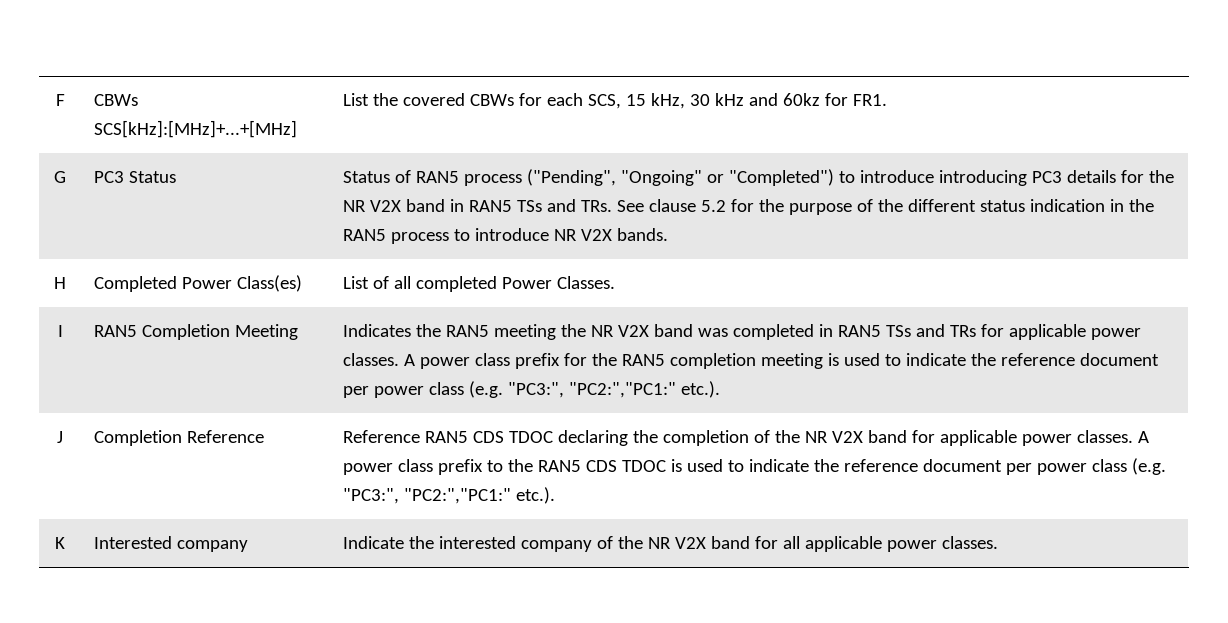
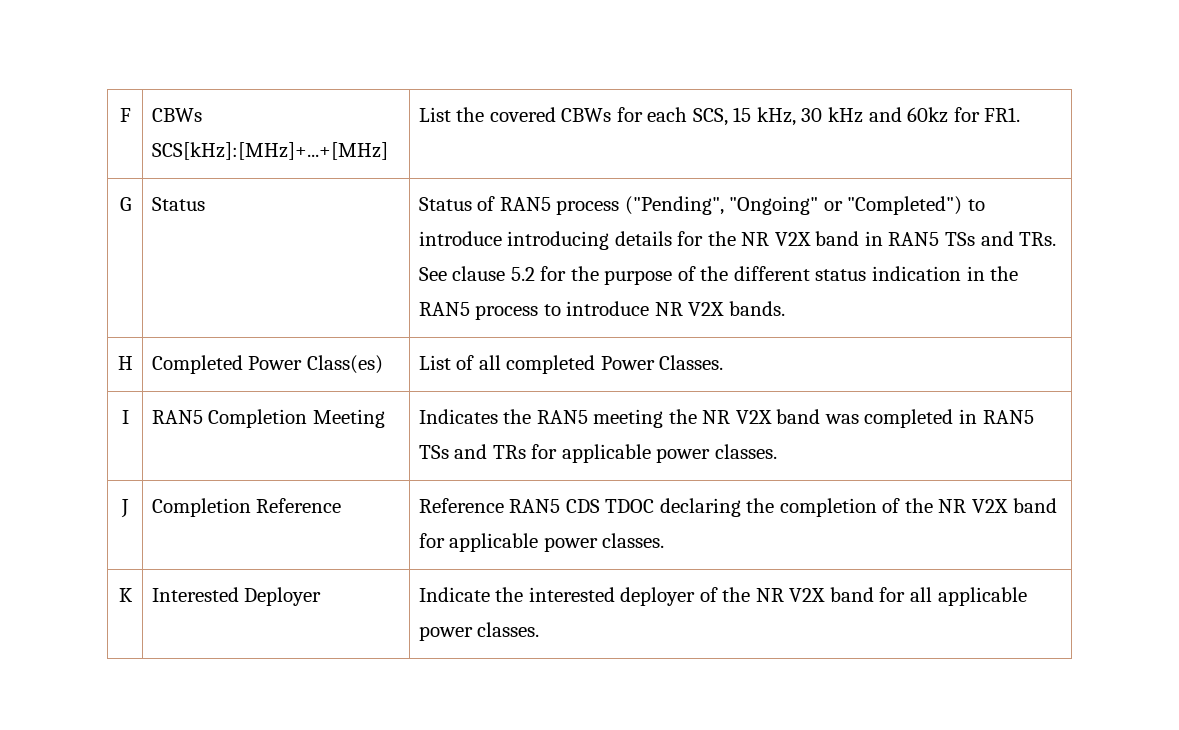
[94,171,125,183] PC3 -> (131, 204) none
[1032,171,1063,183] PC3 -> (610, 240) none
[404,353,1160,369] [343,381,721,398] A power class prefix for the RAN5 completion meeting is used to indicate the reference document per power class (e.g. "PC3:", "PC2:","PC1:" etc.). -> (777, 451) none
[1138,431,1150,443] [343,458,1167,475] [343,487,556,504] A power class prefix to the RAN5 CDS TDOC is used to indicate the reference document per power class (e.g. "PC3:", "PC2:","PC1:" etc.). -> (665, 540) none
[177,540,249,552] company -> [244,587,322,606] Deployer
[521,540,593,552] company -> [620,587,696,606] deployer

